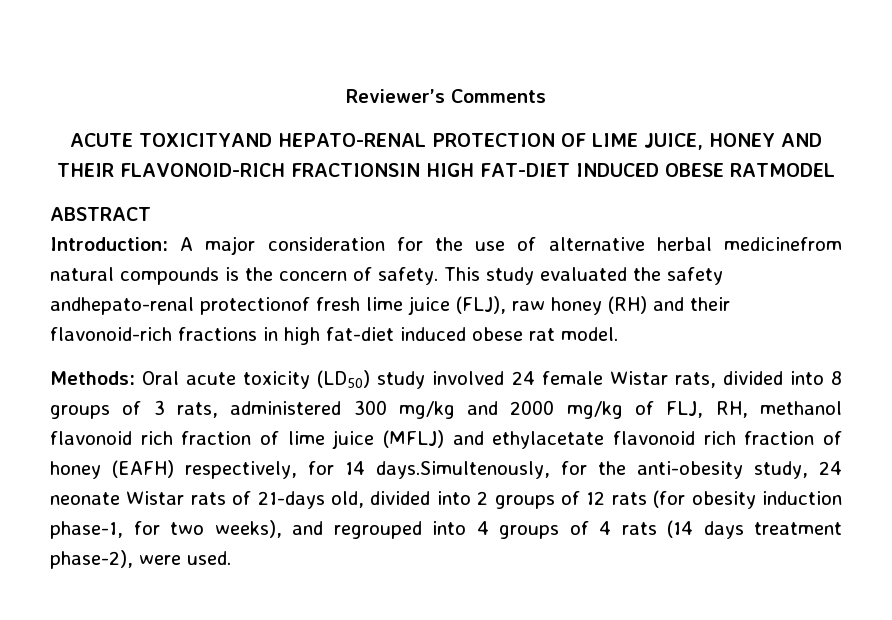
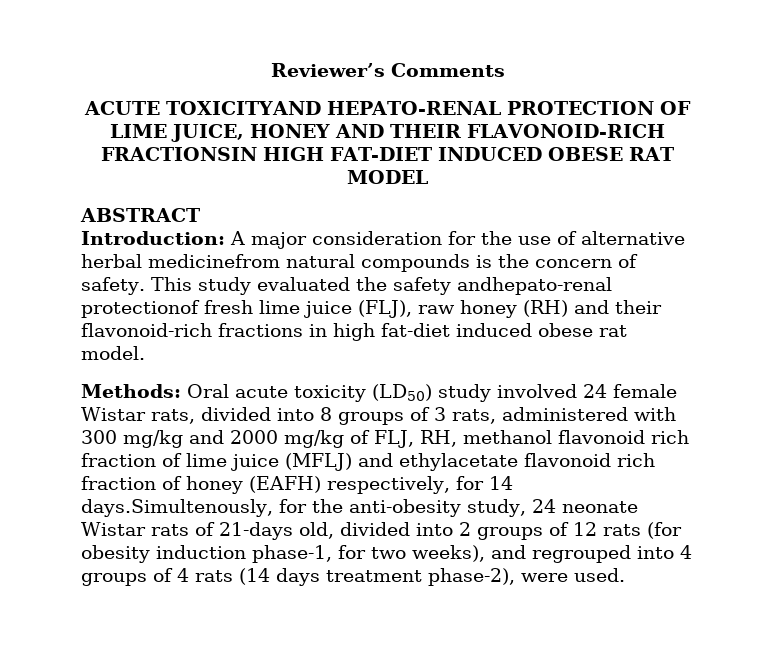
[729,163,835,177] RATMODEL -> [629,147,675,161] [347,170,428,184] RAT MODEL
(342, 408) none -> [634,407,676,421] with

